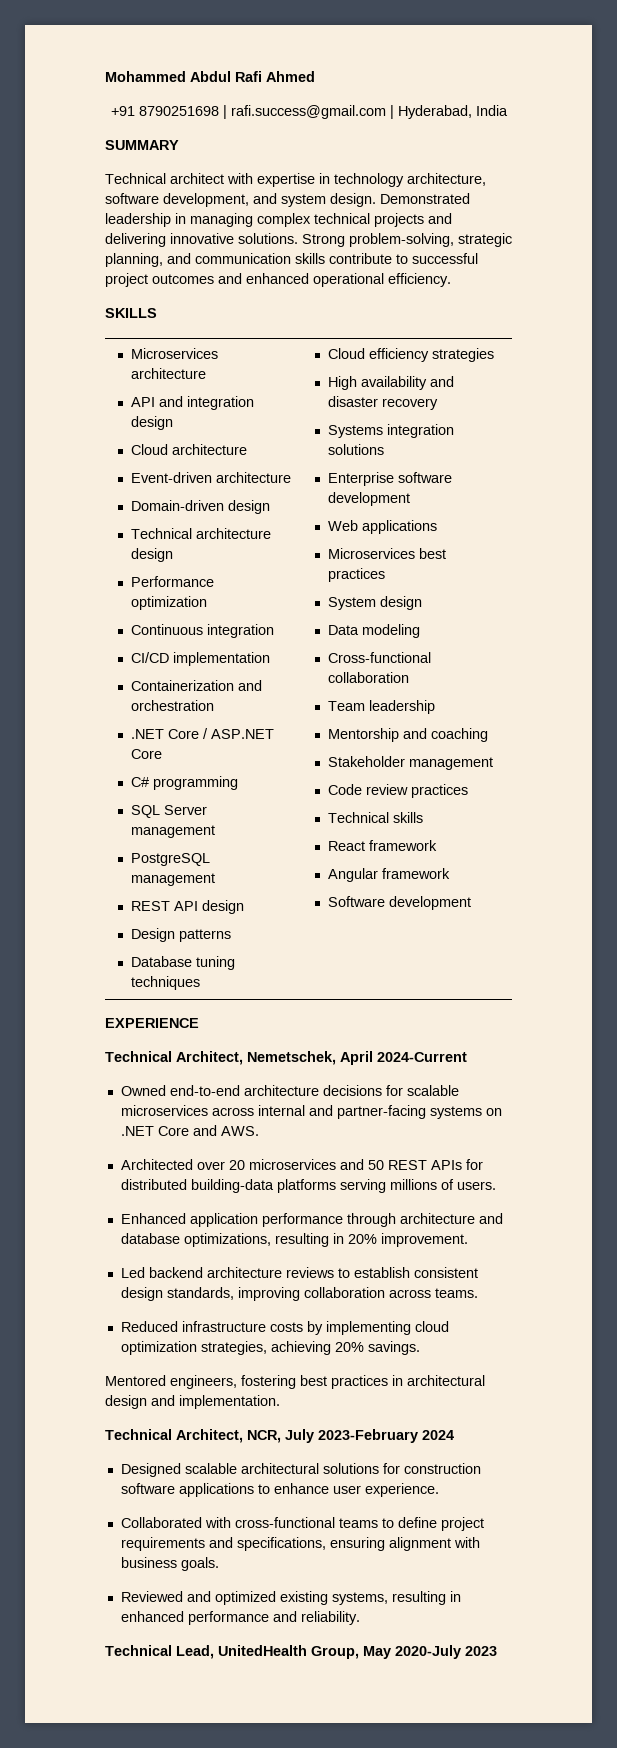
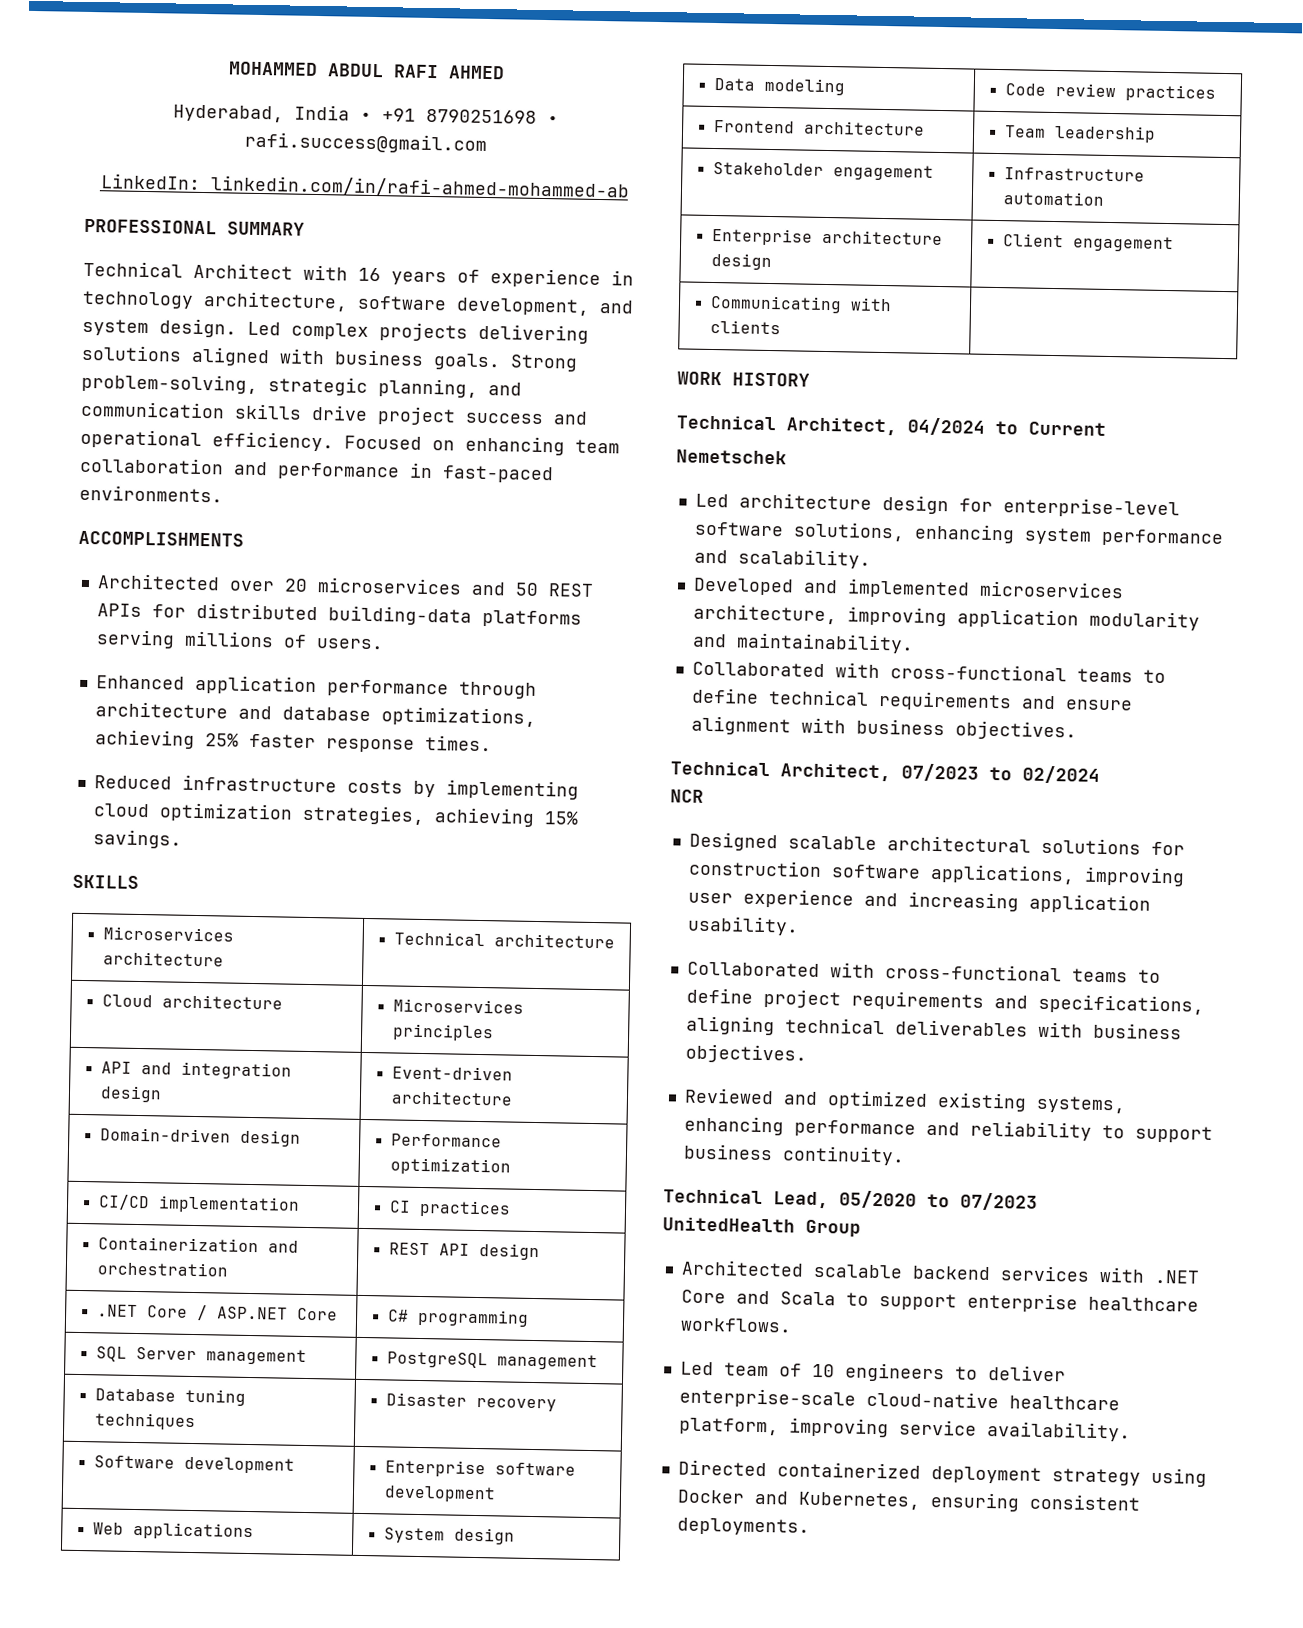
[105,71,315,82] Mohammed Abdul Rafi Ahmed // -> [228,61,505,80] [173,104,372,123] MOHAMMED ABDUL RAFI AHMED // Hyderabad, India •
[222,105,227,119] | -> [547,116,559,125] •
[389,105,508,119] | Hyderabad, India // -> [99,173,630,200] [84,218,217,235] // LinkedIn: linkedin.com/in/rafi-ahmed-mohammed-ab // PROFESSIONAL
[170,173,315,187] architect with expertise -> [193,262,601,289] Architect with 16 years of experience
[380,193,470,204] [105,213,452,227] [105,233,298,247] Demonstrated leadership in managing complex technical projects and delivering innovative solutions. -> [247,321,589,344] [81,344,501,371] Led complex projects delivering solutions aligned with business goals.
[329,253,478,264] [105,273,451,287] [105,308,157,318] [130,348,218,359] [130,368,206,379] [130,396,254,410] [130,416,173,430] [130,444,247,455] [130,472,291,483] [130,500,270,514] [130,528,271,539] [130,548,173,562] [130,576,214,587] [130,596,207,610] [130,624,274,638] [130,652,270,666] [130,680,262,691] [130,700,214,711] [130,728,274,739] [130,749,162,759] [130,776,238,790] [130,805,207,818] [130,825,215,838] [130,853,210,866] [130,873,215,886] [130,900,244,914] [130,928,231,942] [130,956,235,970] [130,976,200,990] [327,348,494,362] [327,376,454,390] [327,396,438,410] [327,424,454,438] [327,444,384,455] [327,472,452,486] [327,492,410,506] [327,520,437,534] [327,548,446,559] [327,568,385,582] [327,596,422,610] [327,624,420,638] [327,652,431,663] [327,672,409,683] [327,700,435,714] [327,728,488,742] [327,756,493,770] [327,784,468,798] [327,812,423,823] [327,840,437,851] [327,868,450,882] [327,896,471,910] [105,1018,199,1028] [105,1051,467,1065] [120,1085,459,1096] [120,1105,502,1119] [120,1125,259,1136] contribute to successful project outcomes and enhanced operational efficiency. // SKILLS // Microservices architecture // API and integration design // Cloud architecture // Event-driven architecture // Domain-driven design // Technical architecture design // Performance optimization // Continuous integration // CI/CD implementation // Containerization and orchestration // .NET Core / ASP.NET Core // C# programming // SQL Server management // PostgreSQL management // REST API design // Design patterns // Database tuning techniques | Cloud efficiency strategies // High availability and disaster recovery // Systems integration solutions // Enterprise software development // Web applications // Microservices best practices // System design // Data modeling // Cross-functional collaboration // Team leadership // Mentorship and coaching // Stakeholder management // Code review practices // Technical skills // React framework // Angular framework // Software development // EXPERIENCE // Technical Architect, Nemetschek, April 2024-Current // Owned end-to-end architecture decisions for scalable microservices across internal and partner-facing systems on .NET Core and AWS. -> [311,404,588,426] [80,428,620,456] [79,456,554,484] [79,484,223,503] [78,530,244,547] drive project success and operational efficiency. Focused on enhancing team collaboration and performance in fast-paced environments. // ACCOMPLISHMENTS
[274,1233,468,1247] [120,1267,478,1278] [120,1287,478,1301] resulting in 20% improvement. // Led backend architecture reviews to establish consistent design standards, improving collaboration across teams. -> [94,729,492,753] achieving 25% faster response times.
[334,1342,364,1352] 20% -> [543,811,579,825] 15%
[105,1375,485,1389] [105,1395,280,1409] [105,1429,454,1443] Mentored engineers, fostering best practices in architectural design and implementation. // Technical Architect, NCR, July 2023-February 2024 -> [72,874,139,889] [102,926,234,942] [102,951,224,967] [393,931,615,949] [101,994,283,1010] [392,998,524,1014] [391,1023,494,1042] [100,1061,292,1080] [99,1085,162,1103] [391,1065,513,1081] [390,1090,513,1106] [99,1127,301,1147] [390,1133,502,1148] [389,1157,511,1176] [97,1194,300,1214] [388,1199,511,1218] [97,1236,299,1253] [96,1261,229,1277] [388,1242,540,1261] [96,1304,338,1321] [387,1308,529,1327] [95,1346,307,1365] [386,1351,598,1371] [94,1388,246,1406] [94,1412,196,1431] [385,1392,557,1412] [93,1455,295,1474] [384,1459,576,1478] [383,1485,496,1503] [92,1521,254,1541] [383,1527,515,1545] [713,77,845,96] [1004,82,1216,102] [713,119,925,136] [1003,124,1156,143] [712,161,934,181] [1003,167,1145,182] [1002,191,1105,206] [711,227,943,246] [710,252,772,271] [1002,233,1174,253] [709,294,892,314] [709,319,781,335] [677,371,810,387] [676,415,1106,436] [676,449,787,465] [694,492,1180,519] [693,521,1224,548] [693,548,871,569] [692,577,1124,599] [692,603,1200,631] [691,632,914,654] [691,661,1166,684] [690,687,1133,712] [690,715,1077,741] [670,761,1100,784] [670,789,704,803] SKILLS // Microservices architecture | Technical architecture // Cloud architecture | Microservices principles // API and integration design | Event-driven architecture // Domain-driven design | Performance optimization // CI/CD implementation | CI practices // Containerization and orchestration | REST API design // .NET Core / ASP.NET Core | C# programming // SQL Server management | PostgreSQL management // Database tuning techniques | Disaster recovery // Software development | Enterprise software development // Web applications | System design // Data modeling | Code review practices // Frontend architecture | Team leadership // Stakeholder engagement | Infrastructure automation // Enterprise architecture design | Client engagement // Communicating with clients | // WORK HISTORY // Technical Architect, 04/2024 to Current // Nemetschek // Led architecture design for enterprise-level software solutions, enhancing system performance and scalability. // Developed and implemented microservices architecture, improving application modularity and maintainability. // Collaborated with cross-functional teams to define technical requirements and ensure alignment with business objectives. // Technical Architect, 07/2023 to 02/2024 // NCR
[178,1483,439,1497] applications to enhance user experience. -> [929,863,1185,887] [687,888,1151,914] [686,915,799,936] applications, improving user experience and increasing application usability.
[329,1537,480,1551] [120,1557,219,1571] ensuring alignment with business goals. -> [685,1015,1182,1040] [684,1043,807,1064] aligning technical deliverables with business objectives.
[391,1591,461,1605] [120,1611,360,1625] [105,1645,497,1659] resulting in enhanced performance and reliability. // Technical Lead, UnitedHealth Group, May 2020-July 2023 -> [683,1115,1213,1143] [682,1143,905,1166] [663,1189,1038,1211] [662,1217,861,1237] [680,1259,1200,1284] [680,1289,1199,1313] [679,1317,792,1333] [679,1361,1066,1383] [678,1387,1120,1411] [678,1417,1131,1442] [677,1459,1207,1487] [676,1489,1141,1512] [676,1517,810,1536] enhancing performance and reliability to support business continuity. // Technical Lead, 05/2020 to 07/2023 // UnitedHealth Group // Architected scalable backend services with .NET Core and Scala to support enterprise healthcare workflows. // Led team of 10 engineers to deliver enterprise-scale cloud-native healthcare platform, improving service availability. // Directed containerized deployment strategy using Docker and Kubernetes, ensuring consistent deployments.

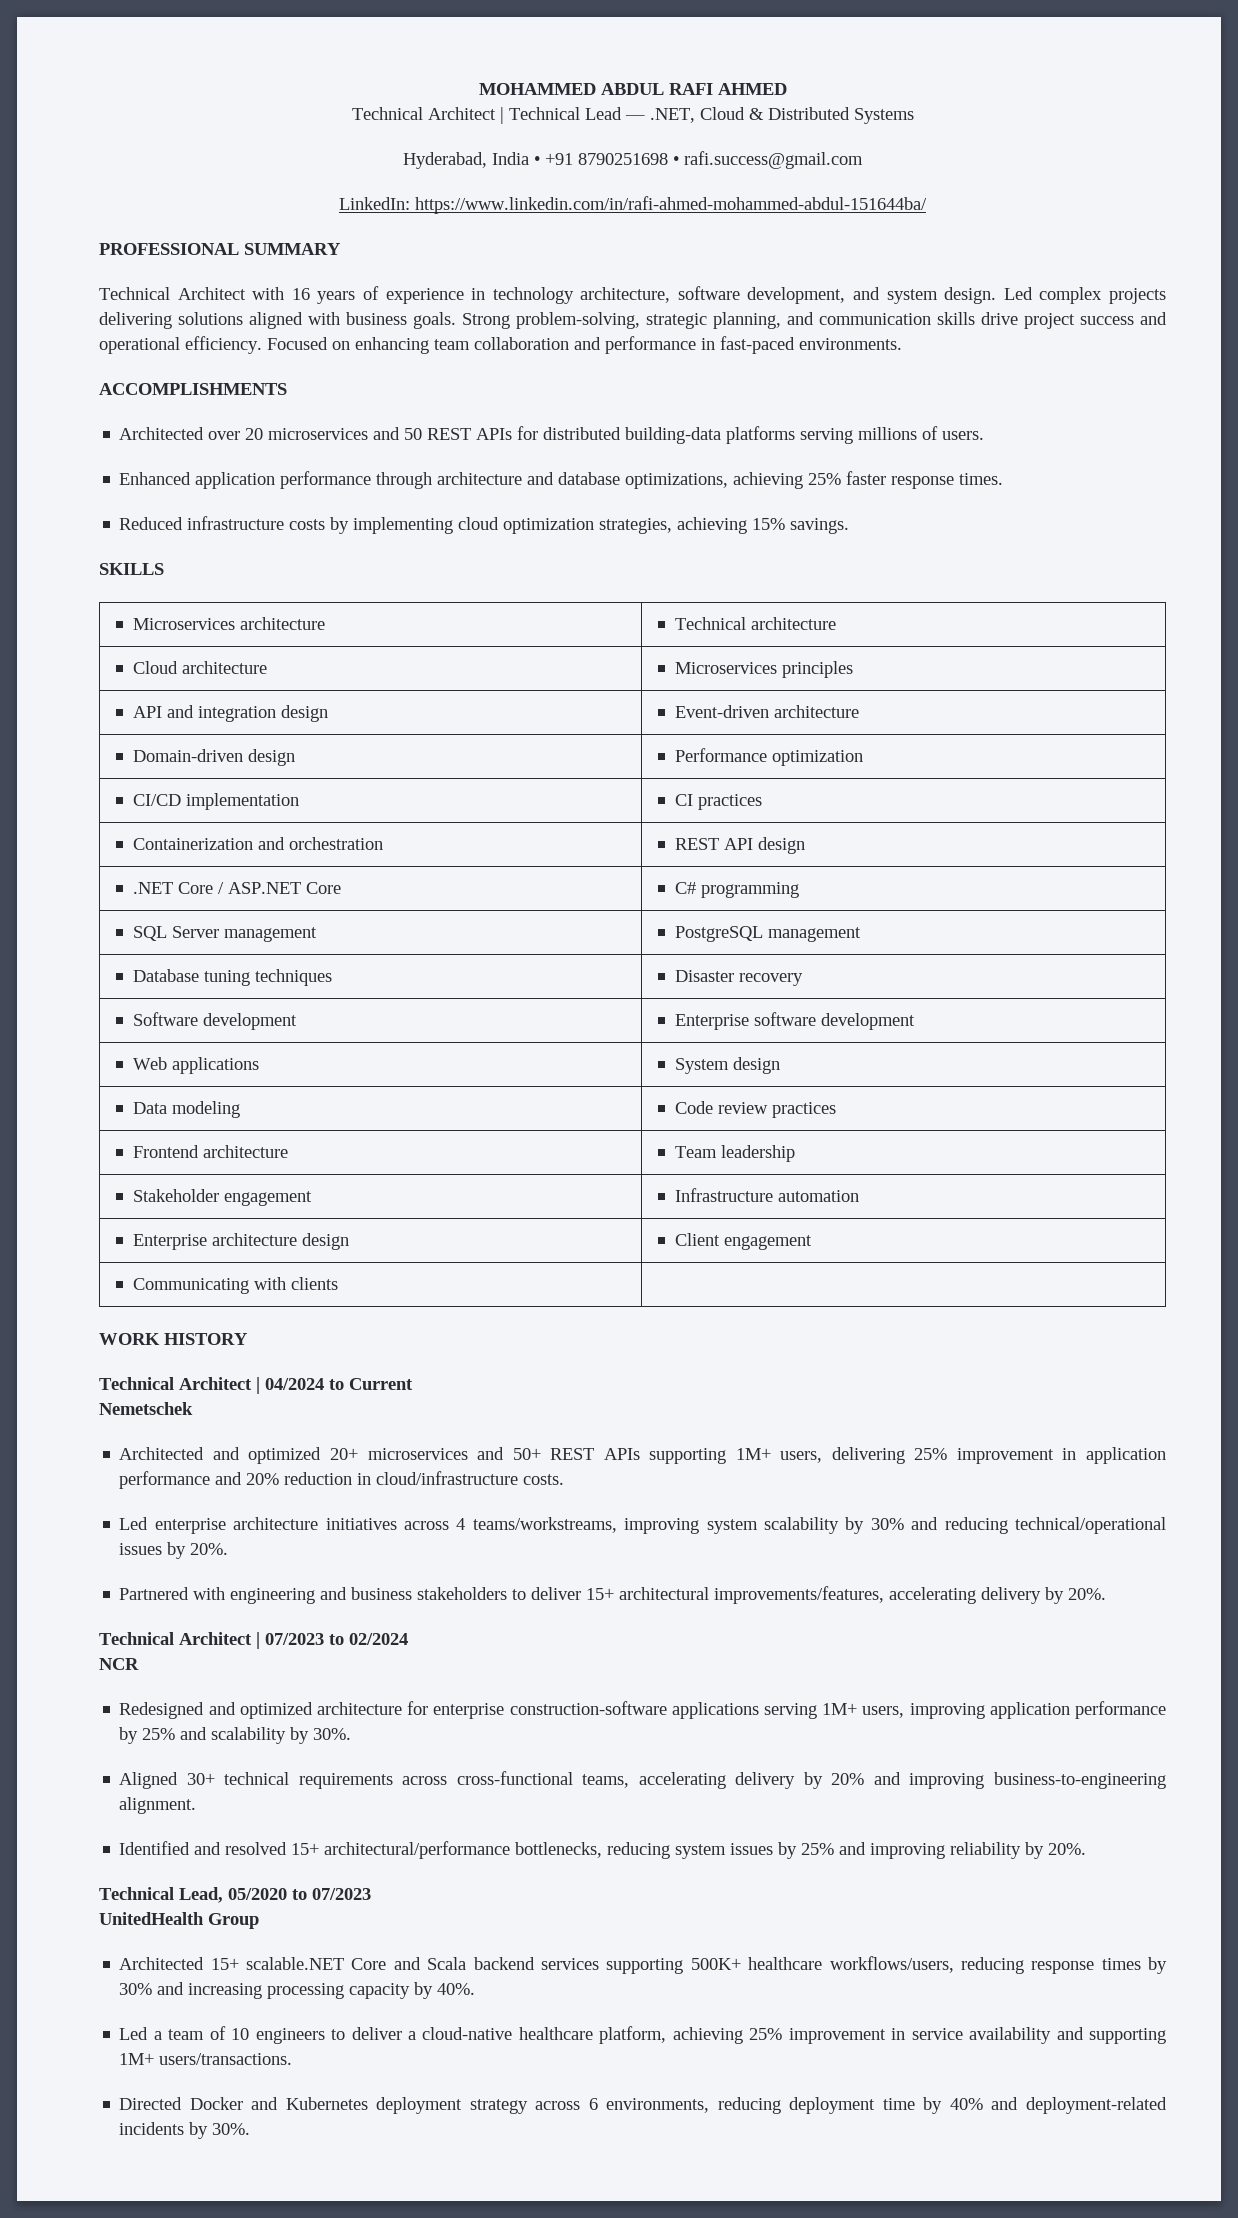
(505, 72) none -> [351,107,914,124] // Technical Architect | Technical Lead — .NET, Cloud & Distributed Systems
[209,175,630,200] linkedin.com/in/rafi-ahmed-mohammed-ab -> [415,196,927,214] https://www.linkedin.com/in/rafi-ahmed-mohammed-abdul-151644ba/
[786,417,897,436] Architect, -> [179,1377,260,1394] Architect |
[694,492,1180,519] [693,521,1224,548] [693,548,871,569] [692,577,1124,599] [692,603,1200,631] [691,632,914,654] [691,661,1166,684] [690,687,1133,712] [690,715,1077,741] [670,761,891,782] Led architecture design for enterprise-level software solutions, enhancing system performance and scalability. // Developed and implemented microservices architecture, improving application modularity and maintainability. // Collaborated with cross-functional teams to define technical requirements and ensure alignment with business objectives. // Technical Architect, -> [119,1447,1166,1464] [119,1471,565,1489] [119,1517,1167,1534] [119,1542,229,1559] [119,1586,1107,1604] [99,1632,260,1649] Architected and optimized 20+ microservices and 50+ REST APIs supporting 1M+ users, delivering 25% improvement in application performance and 20% reduction in cloud/infrastructure costs. // Led enterprise architecture initiatives across 4 teams/workstreams, improving system scalability by 30% and reducing technical/operational issues by 20%. // Partnered with engineering and business stakeholders to deliver 15+ architectural improvements/features, accelerating delivery by 20%. // Technical Architect |
[688,831,1185,856] [687,859,1185,887] [687,888,1151,914] [686,915,799,936] [686,961,1161,983] [685,987,1204,1015] [685,1015,1182,1040] [684,1043,807,1064] [683,1087,1126,1114] [683,1115,1213,1143] [682,1143,905,1166] Designed scalable architectural solutions for construction software applications, improving user experience and increasing application usability. // Collaborated with cross-functional teams to define project requirements and specifications, aligning technical deliverables with business objectives. // Reviewed and optimized existing systems, enhancing performance and reliability to support business continuity. -> [119,1701,1166,1719] [119,1727,352,1744] [119,1771,1167,1789] [119,1797,197,1814] [119,1841,1087,1859] Redesigned and optimized architecture for enterprise construction-software applications serving 1M+ users, improving application performance by 25% and scalability by 30%. // Aligned 30+ technical requirements across cross-functional teams, accelerating delivery by 20% and improving business-to-engineering alignment. // Identified and resolved 15+ architectural/performance bottlenecks, reducing system issues by 25% and improving reliability by 20%.
[812,1263,1200,1284] [680,1289,1199,1313] [679,1317,792,1333] [679,1361,714,1376] scalable backend services with .NET Core and Scala to support enterprise healthcare workflows. // Led -> [210,1956,1168,1974] [119,1982,476,1999] [119,2027,162,2040] 15+ scalable.NET Core and Scala backend services supporting 500K+ healthcare workflows/users, reducing response times by 30% and increasing processing capacity by 40%. // Led a
[678,1387,856,1409] enterprise-scale -> [407,2031,416,2040] a
[788,1417,1131,1442] [677,1459,1207,1487] [676,1489,1141,1512] [676,1517,810,1536] improving service availability. // Directed containerized deployment strategy using Docker and Kubernetes, ensuring consistent deployments. -> [672,2027,1166,2044] [119,2053,293,2065] [119,2097,1167,2114] [119,2122,251,2139] achieving 25% improvement in service availability and supporting 1M+ users/transactions. // Directed Docker and Kubernetes deployment strategy across 6 environments, reducing deployment time by 40% and deployment-related incidents by 30%.

